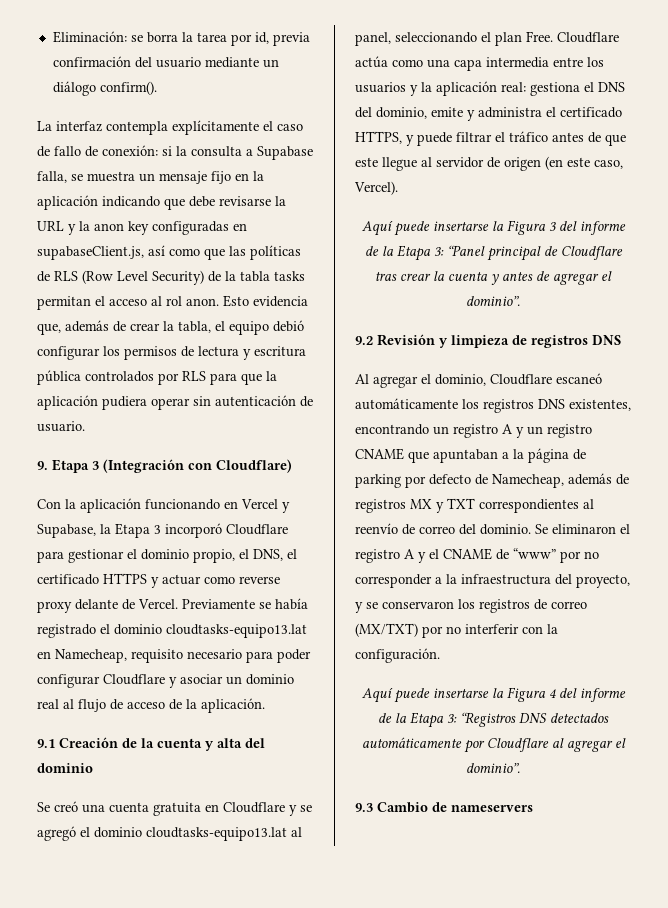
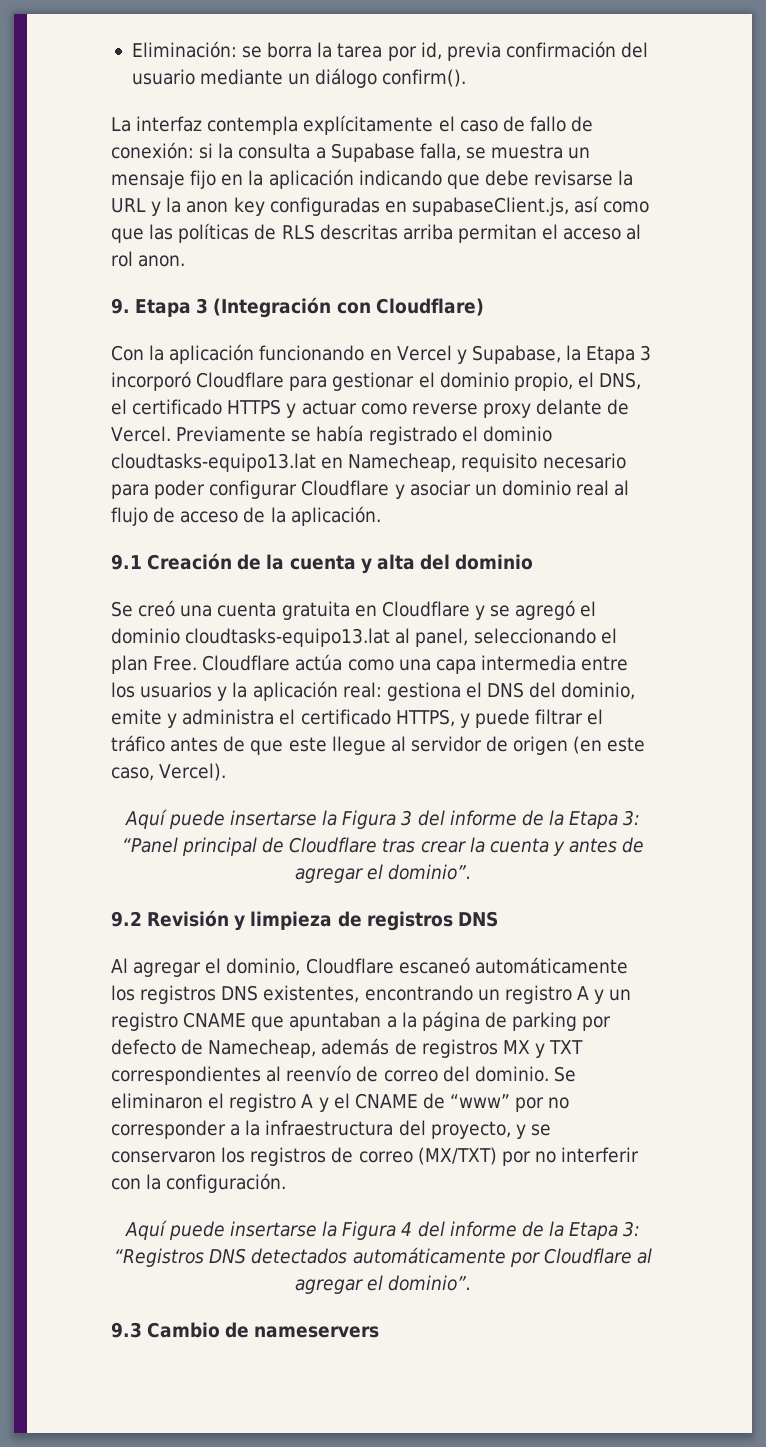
[82,270,305,285] (Row Level Security) de la tabla tasks -> [319,224,453,240] descritas arriba
[223,295,308,307] [37,320,304,335] [37,346,306,360] [37,370,277,385] [37,395,313,410] [37,421,85,432] Esto evidencia que, además de crear la tabla, el equipo debió configurar los permisos de lectura y escritura pública controlados por RLS para que la aplicación pudiera operar sin autenticación de usuario. -> (186, 261) none

